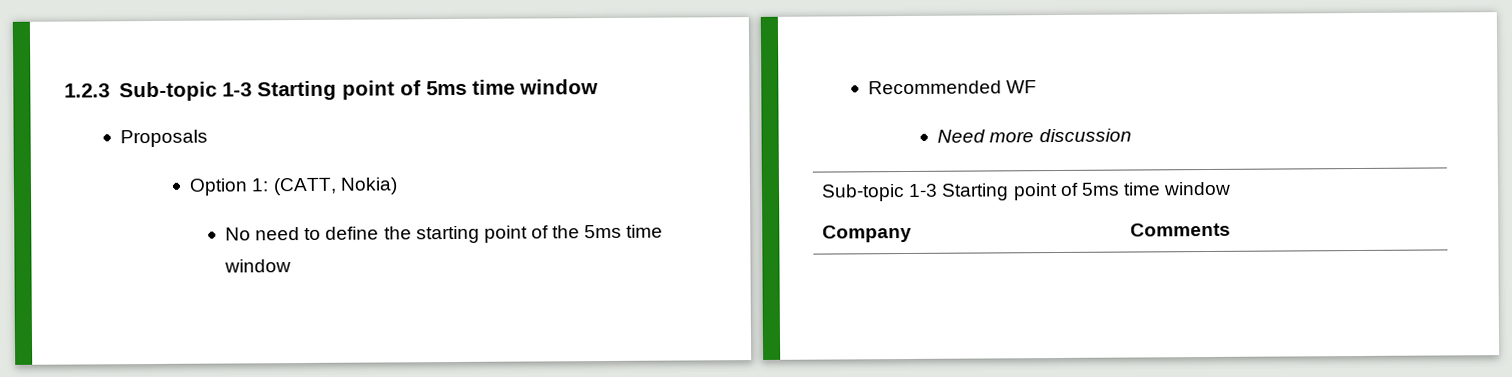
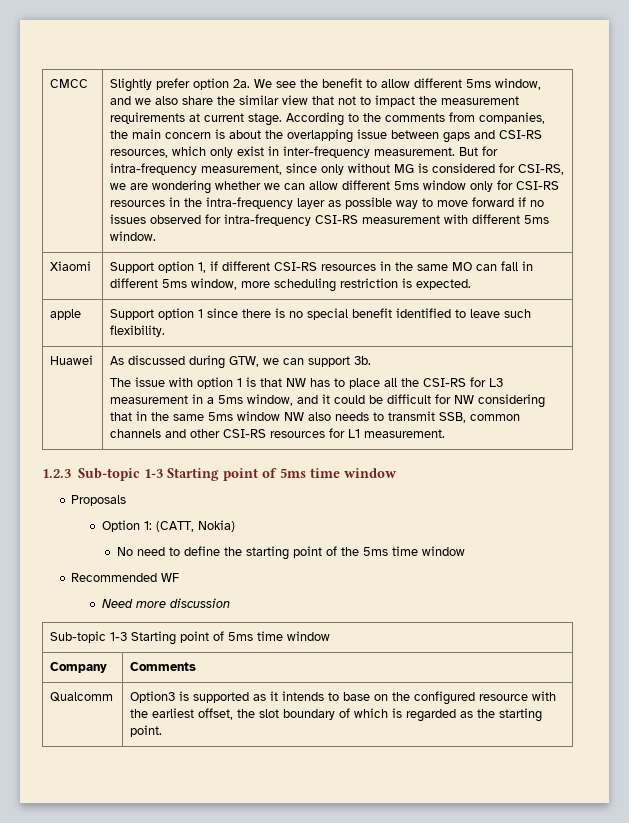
(64, 90) none -> [50,79,89,88] [110,78,542,92] [110,95,520,107] [110,112,546,126] [110,129,543,143] [110,146,499,158] [110,163,565,175] [110,180,560,194] [110,197,545,209] [110,214,550,226] [110,231,157,241] [50,261,92,271] [110,261,534,273] [110,278,472,292] [50,309,82,320] [110,308,532,320] [110,325,166,337] [50,355,94,365] [110,355,372,369] [110,377,504,389] [110,394,546,408] [110,411,521,423] [110,428,446,438] CMCC | Slightly prefer option 2a. We see the benefit to allow different 5ms window, and we also share the similar view that not to impact the measurement requirements at current stage. According to the comments from companies, the main concern is about the overlapping issue between gaps and CSI-RS resources, which only exist in inter-frequency measurement. But for intra-frequency measurement, since only without MG is considered for CSI-RS, we are wondering whether we can allow different 5ms window only for CSI-RS resources in the intra-frequency layer as possible way to move forward if no issues observed for intra-frequency CSI-RS measurement with different 5ms window. // Xiaomi | Support option 1, if different CSI-RS resources in the same MO can fall in different 5ms window, more scheduling restriction is expected. // apple | Support option 1 since there is no special benefit identified to leave such flexibility. // Huawei | As discussed during GTW, we can support 3b. // The issue with option 1 is that NW has to place all the CSI-RS for L3 measurement in a 5ms window, and it could be difficult for NW considering that in the same 5ms window NW also needs to transmit SSB, common channels and other CSI-RS resources for L1 measurement. //
(1232, 229) none -> [50,692,114,702] [130,691,557,705] [130,708,543,722] [130,725,163,737] // Qualcomm | Option3 is supported as it intends to base on the configured resource with the earliest offset, the slot boundary of which is regarded as the starting point.

